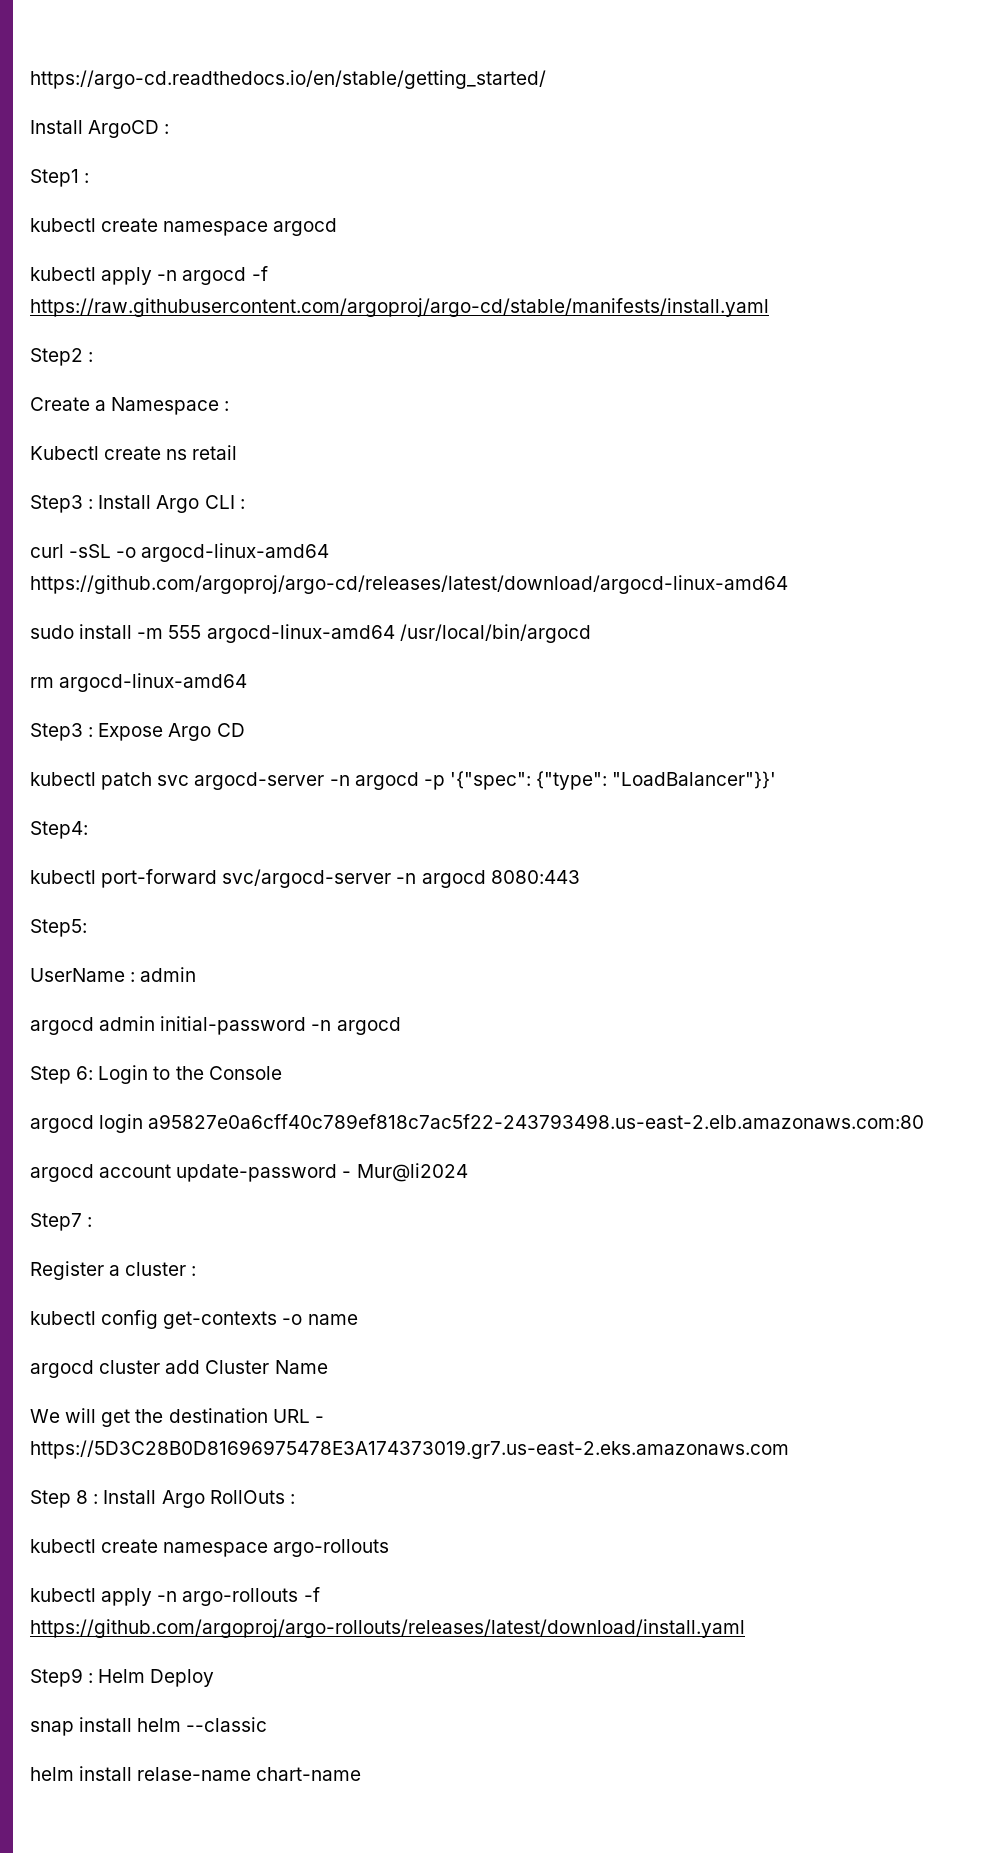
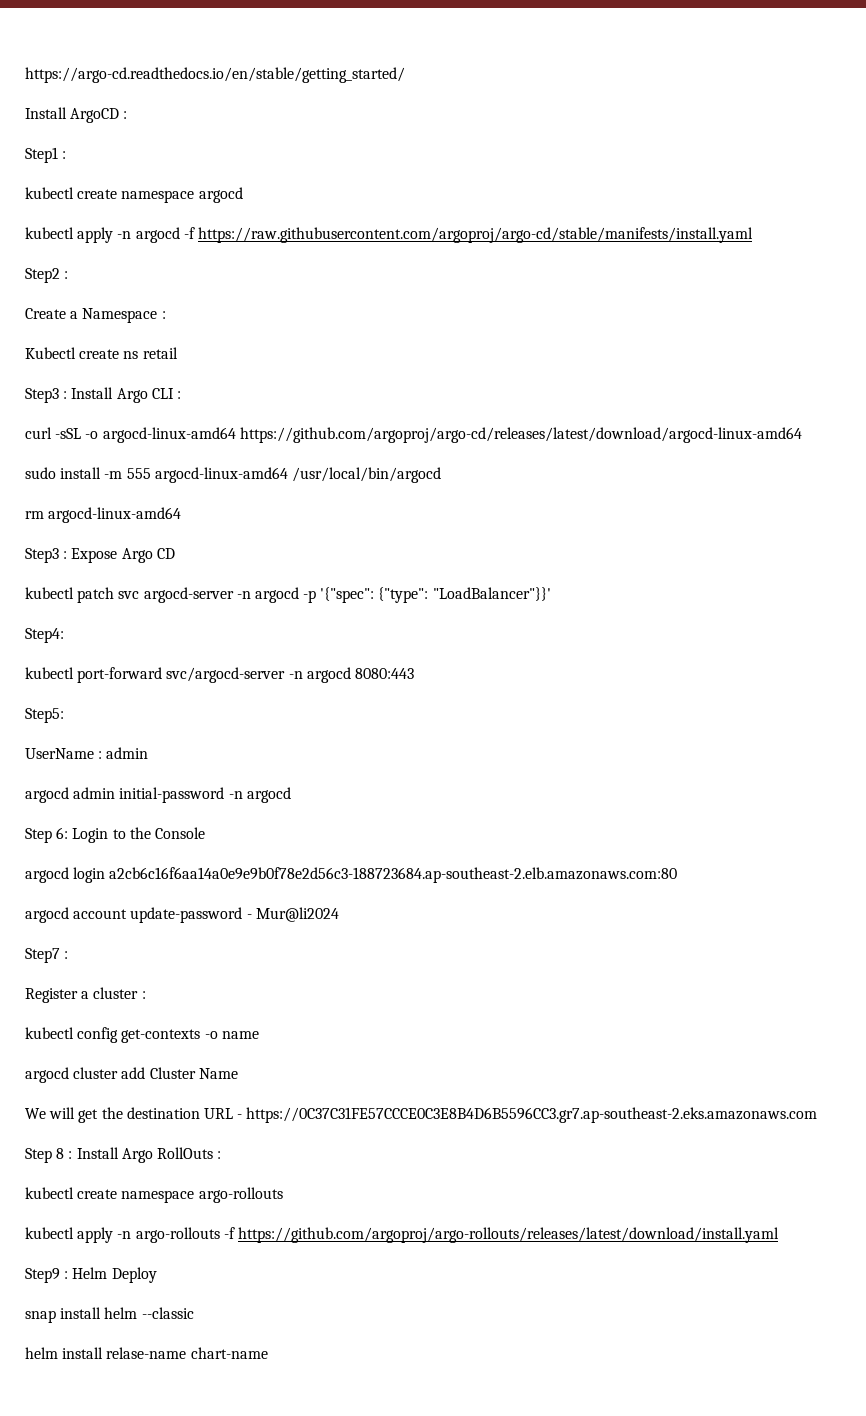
[148,1114,925,1129] a95827e0a6cff40c789ef818c7ac5f22-243793498.us-east-2.elb.amazonaws.com:80 -> [109,867,678,883] a2cb6c16f6aa14a0e9e9b0f78e2d56c3-188723684.ap-southeast-2.elb.amazonaws.com:80
[30,1440,789,1459] https://5D3C28B0D81696975478E3A174373019.gr7.us-east-2.eks.amazonaws.com -> [246,1107,818,1123] https://0C37C31FE57CCCE0C3E8B4D6B5596CC3.gr7.ap-southeast-2.eks.amazonaws.com

